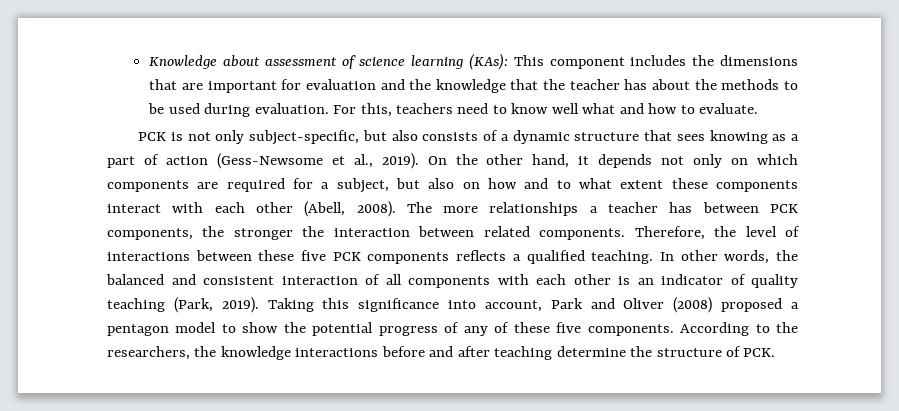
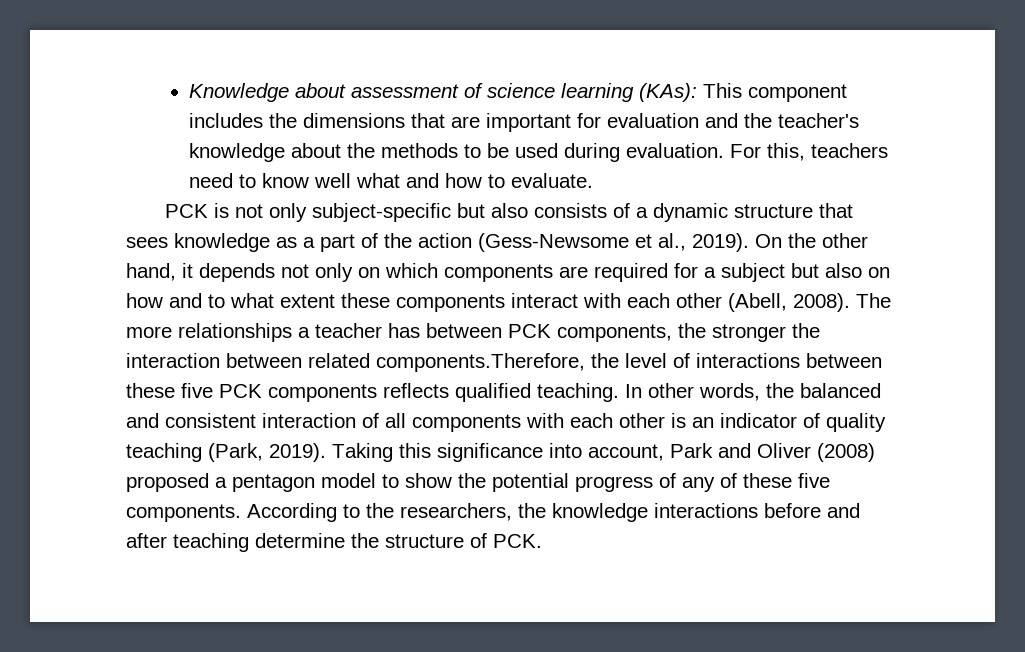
[435,79,648,93] knowledge that the teacher has -> [778,113,860,128] [189,143,286,162] teacher's knowledge
[249,130,360,145] subject-specific, -> [312,203,452,222] subject-specific
[709,130,768,144] knowing -> [174,233,270,252] knowledge
(159, 159) none -> [384,233,412,248] the
[336,178,389,193] subject, -> [721,263,785,282] subject
[539,226,705,240] components. Therefore, -> [376,353,585,372] components.Therefore,
[512,254,521,261] a -> (449, 390) none

